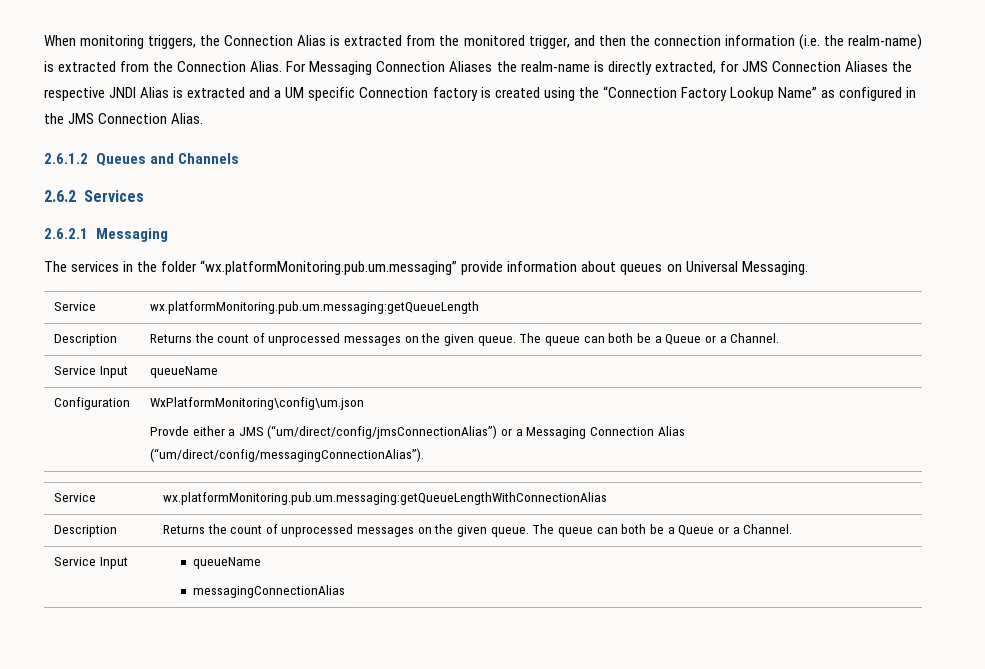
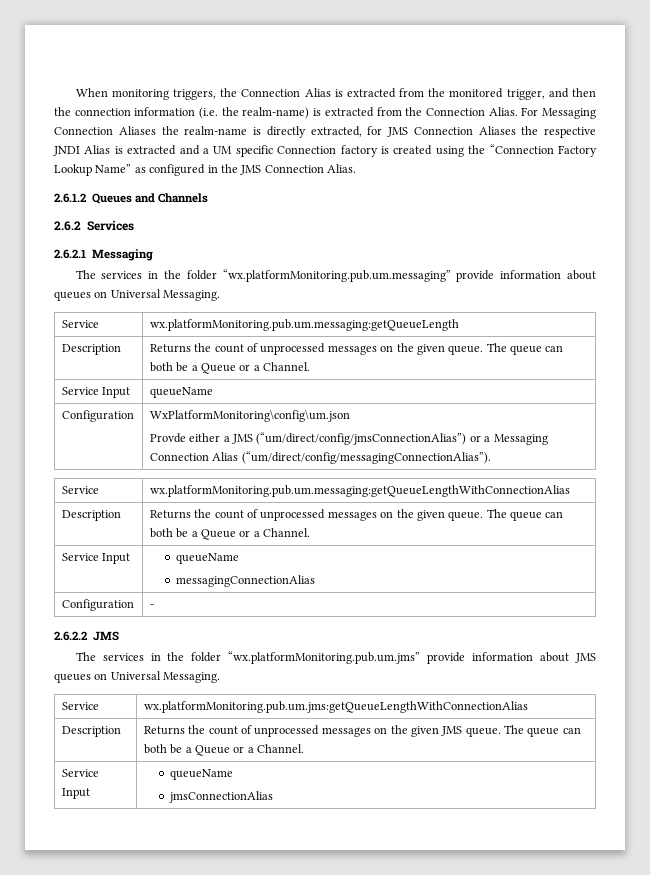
(345, 591) none -> [61,599,134,611] [149,604,154,608] [54,631,120,641] [75,651,596,664] [54,671,221,683] [61,702,99,710] [143,701,528,713] [61,726,121,737] [143,725,581,737] [143,744,305,756] [61,769,99,777] [61,788,90,799] [170,769,234,780] [169,791,274,803] // Configuration | - // 2.6.2.2 JMS // The services in the folder “wx.platformMonitoring.pub.um.jms” provide information about JMS queues on Universal Messaging. // Service | wx.platformMonitoring.pub.um.jms:getQueueLengthWithConnectionAlias // Description | Returns the count of unprocessed messages on the given JMS queue. The queue can both be a Queue or a Channel. // Service Input | queueName // jmsConnectionAlias

